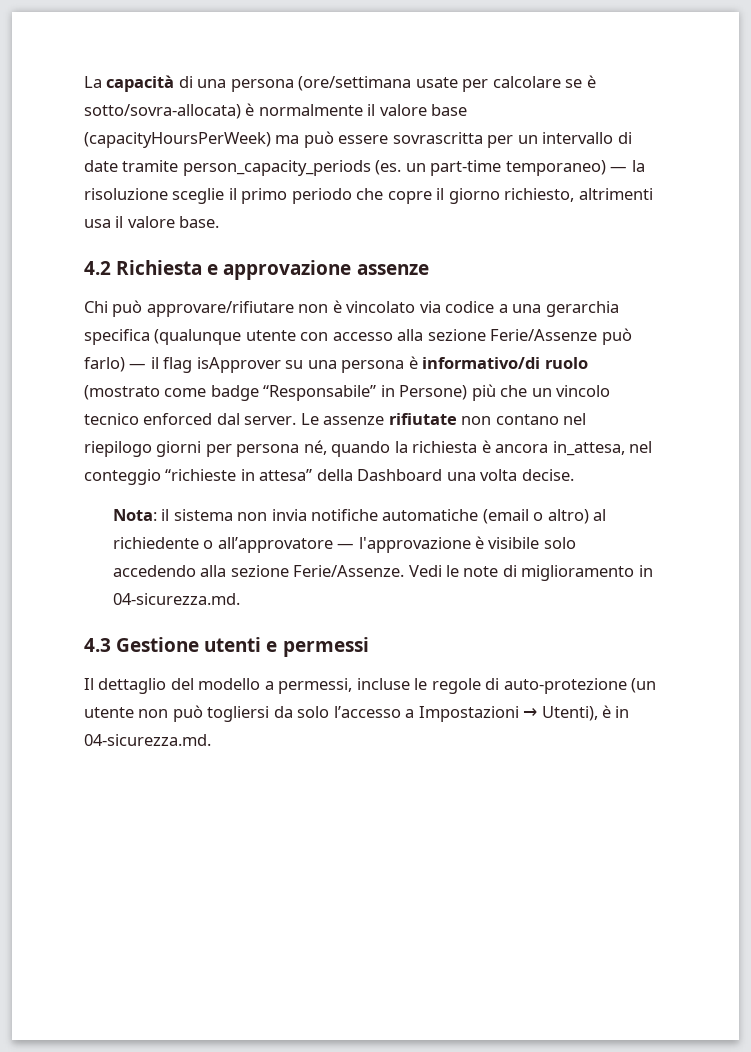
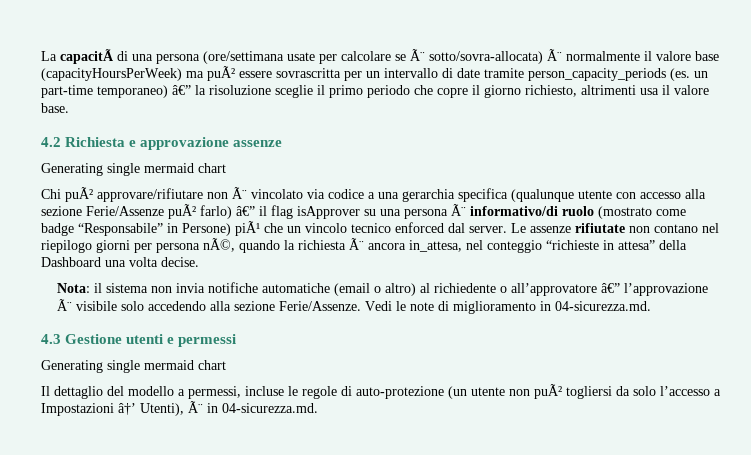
[106,75,175,92] capacità -> [60,49,114,64] capacitÃ
[586,75,596,88] [84,103,255,119] è sotto/sovra-allocata) è -> [410,49,562,64] Ã¨ sotto/sovra-allocata) Ã¨
[303,131,334,148] può -> [207,66,235,81] puÃ²
[610,166,628,172] — -> [172,85,191,95] â€”
(429, 269) none -> [41,163,226,176] // Generating single mermaid chart
[112,300,143,317] può -> [65,187,93,202] puÃ²
[332,300,342,313] è -> [232,187,247,199] Ã¨
[601,328,632,345] [84,357,147,372] può farlo) — -> [168,204,255,219] puÃ² farlo) â€”
[408,356,418,369] è -> [451,204,466,216] Ã¨
[471,384,496,401] più -> [235,221,260,236] piÃ¹
[303,440,327,455] né, -> [203,238,235,252] nÃ©,
[481,440,491,453] è -> [349,238,364,250] Ã¨
[337,536,484,553] — l'approvazione è -> [600,283,708,296] [56,299,72,311] â€” l’approvazione Ã¨
(369, 647) none -> [41,360,226,373] // Generating single mermaid chart
[172,705,203,722] può -> [534,384,562,399] puÃ²
[523,705,612,721] → Utenti), è -> [118,401,203,416] â†’ Utenti), Ã¨

